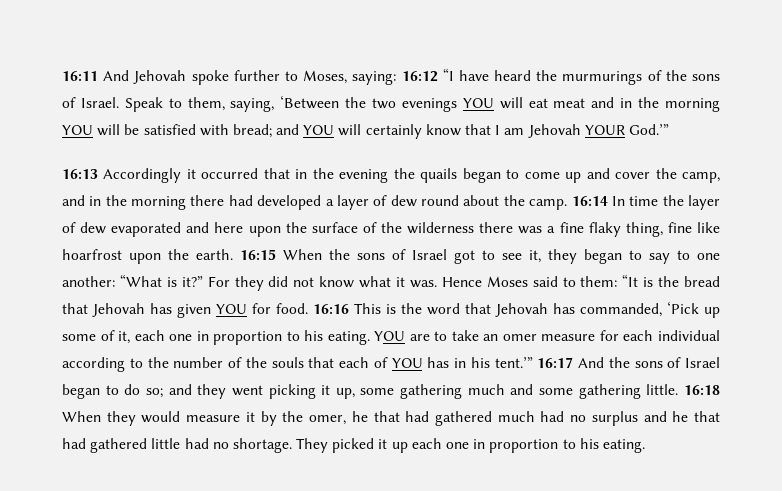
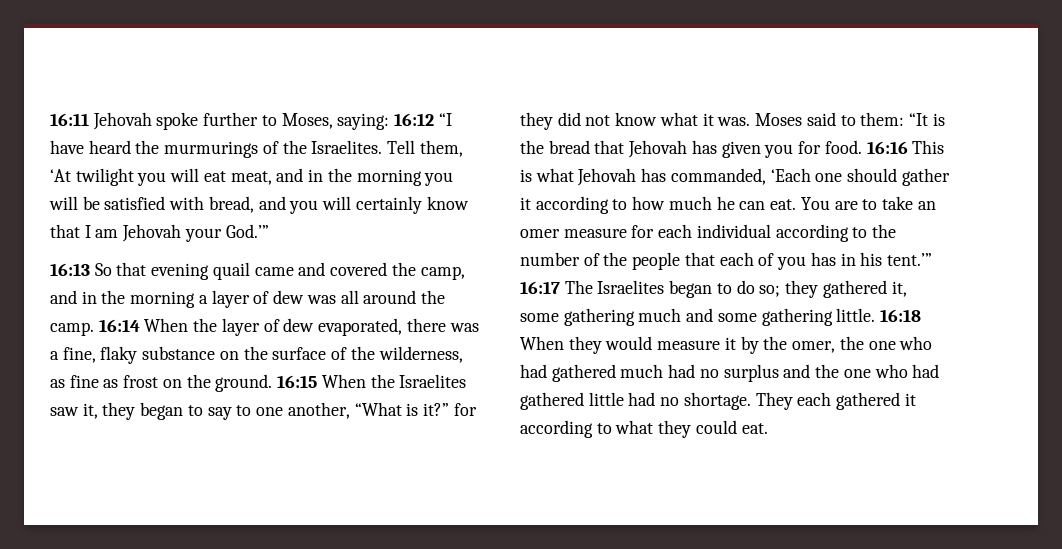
[103,70,130,81] And -> (89, 119) none
[692,74,720,81] [62,95,494,112] sons of Israel. Speak to them, saying, ‘Between the two evenings YOU -> [311,140,463,157] [50,168,167,186] Israelites. Tell them, ‘At twilight you
[553,97,720,112] [62,125,93,135] meat and in the morning YOU -> [230,168,454,186] meat, and in the morning you
[232,124,335,138] bread; and YOU -> [208,196,319,214] bread, and you
[584,125,625,135] YOUR -> [184,228,222,242] your
[103,168,651,183] Accordingly it occurred that in the evening the quails began to come up and cover -> [94,262,388,280] So that evening quail came and covered
[190,195,322,210] there had developed -> (196, 299) none
[421,195,500,206] round about -> [306,290,417,304] was all around
[611,196,659,206] In time -> [144,318,189,332] When
[111,222,720,237] [62,249,522,264] evaporated and here upon the surface of the wilderness there was a fine flaky thing, fine like hoarfrost upon the earth. 16:15 When the sons of Israel got to see -> [318,318,479,336] [50,346,463,364] [50,374,467,392] [50,407,79,416] evaporated, there was a fine, flaky substance on the surface of the wilderness, as fine as frost on the ground. 16:15 When the Israelites saw
[62,276,115,287] another: -> [287,402,350,419] another,
[207,276,230,287] For -> [453,403,477,416] for
[441,277,482,287] Hence -> (751, 121) none
[216,304,247,314] YOU -> [764,144,794,158] you
[401,301,720,318] [62,330,406,345] the word that Jehovah has commanded, ‘Pick up some of it, each one in proportion to his eating. YOU -> [535,168,950,186] [520,196,830,214] what Jehovah has commanded, ‘Each one should gather it according to how much he can eat. You
[271,357,304,368] souls -> [632,252,681,270] people
[391,358,423,368] YOU -> [777,256,807,270] you
[578,357,720,368] [62,384,355,399] And the sons of Israel began to do so; and they went picking it up, -> [564,280,907,298] The Israelites began to do so; they gathered it,
[351,411,400,422] he that -> [839,336,933,350] the one who
[672,411,720,422] he that -> [815,364,908,378] the one who
[332,438,645,453] picked it up each one in proportion to his eating. -> [797,392,916,410] [520,420,768,438] each gathered it according to what they could eat.

